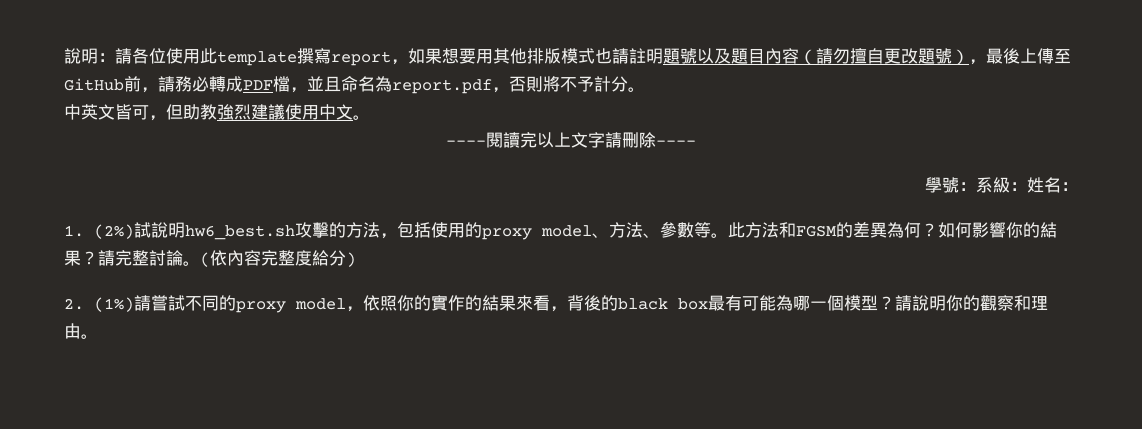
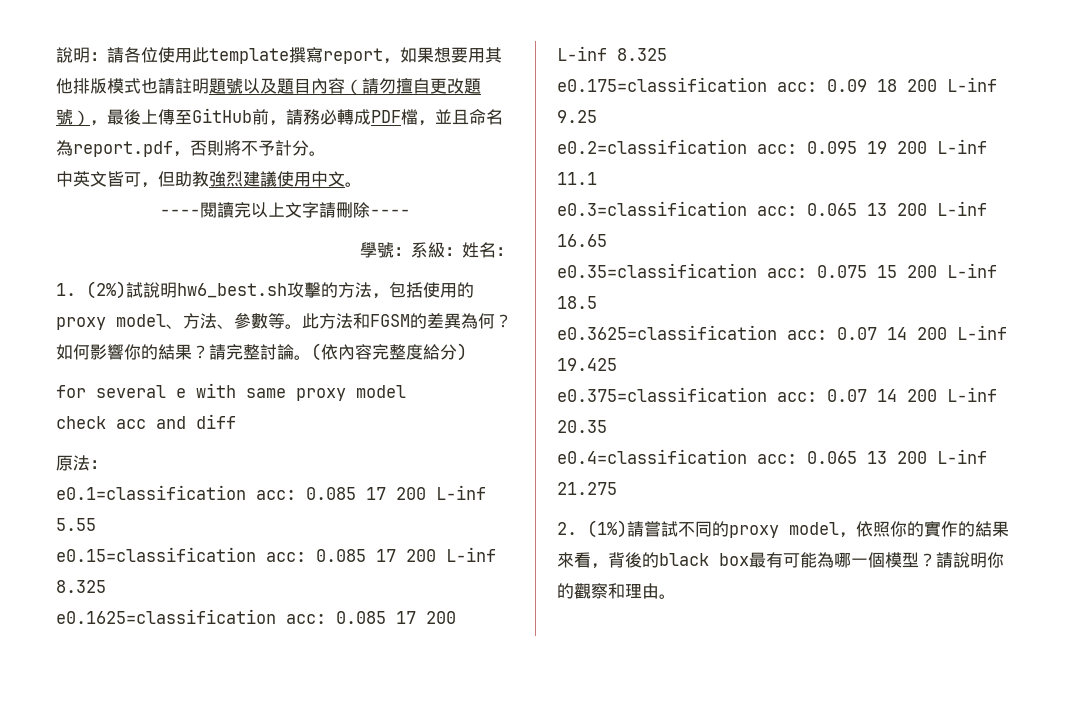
(356, 259) none -> [56,383,406,401] [56,414,236,429] [56,455,107,471] [56,485,486,500] [56,518,96,531] [56,547,496,562] [56,580,106,593] [56,609,456,624] [557,46,667,61] [557,77,997,92] [557,110,597,123] [557,139,987,154] [557,172,597,185] [557,201,987,216] [557,234,607,247] [557,263,997,278] [557,296,597,309] [557,325,1007,340] [557,358,617,371] [557,387,997,402] [557,420,607,433] [557,449,987,464] [557,482,617,495] // for several e with same proxy model // check acc and diff // 原法： // e0.1=classification acc: 0.085 17 200 L-inf 5.55 // e0.15=classification acc: 0.085 17 200 L-inf 8.325 // e0.1625=classification acc: 0.085 17 200 L-inf 8.325 // e0.175=classification acc: 0.09 18 200 L-inf 9.25 // e0.2=classification acc: 0.095 19 200 L-inf 11.1 // e0.3=classification acc: 0.065 13 200 L-inf 16.65 // e0.35=classification acc: 0.075 15 200 L-inf 18.5 // e0.3625=classification acc: 0.07 14 200 L-inf 19.425 // e0.375=classification acc: 0.07 14 200 L-inf 20.35 // e0.4=classification acc: 0.065 13 200 L-inf 21.275

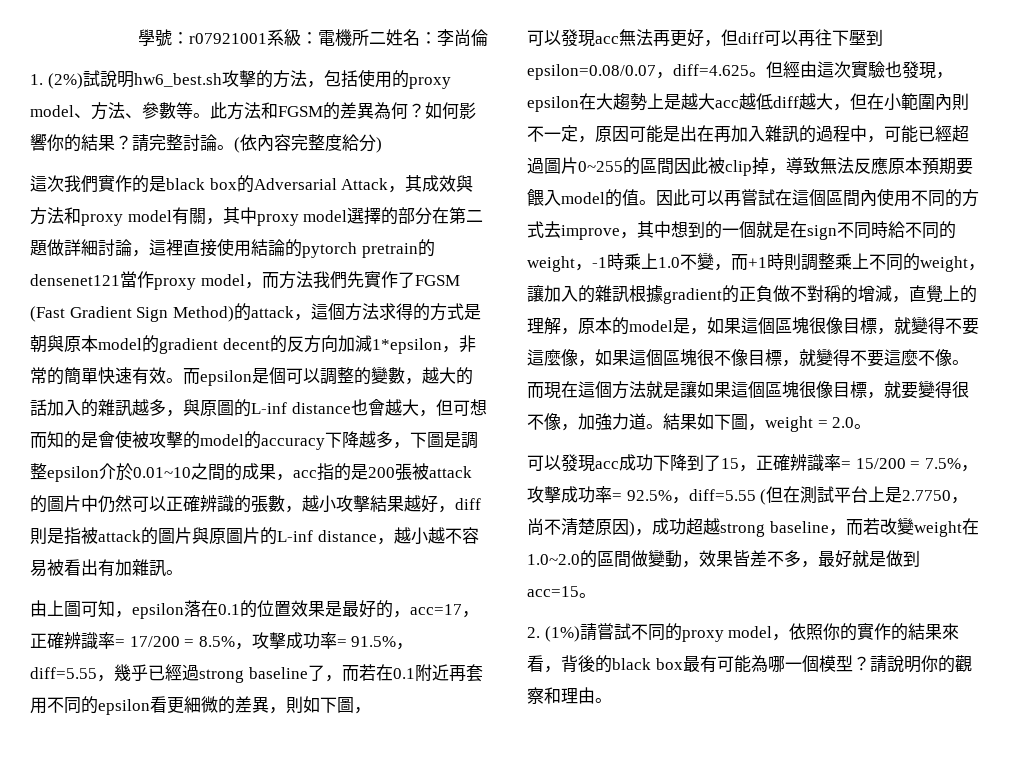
[56,47,502,64] [56,78,481,95] [56,108,503,126] [56,140,326,157] [56,171,362,188] [159,202,410,218] [360,242,462,258] 說明：請各位使用此template撰寫report，如果想要用其他排版模式也請註明題號以及題目內容（請勿擅自更改題號），最後上傳至GitHub前，請務必轉成PDF檔，並且命名為report.pdf，否則將不予計分。 // 中英文皆可，但助教強烈建議使用中文。 // ----閱讀完以上文字請刪除---- // 學號：系級： -> [138,29,386,47] 學號：r07921001系級：電機所二
(513, 251) none -> [437,29,488,47] 李尚倫
[56,383,406,401] [56,414,236,429] [56,455,107,471] [56,485,486,500] [56,518,96,531] [56,547,496,562] [56,580,106,593] [56,609,456,624] [557,46,667,61] [557,77,997,92] [557,110,597,123] [557,139,987,154] [557,172,597,185] [557,201,987,216] [557,234,607,247] [557,263,997,278] [557,296,597,309] [557,325,1007,340] [557,358,617,371] [557,387,997,402] [557,420,607,433] [557,449,987,464] [557,482,617,495] for several e with same proxy model // check acc and diff // 原法： // e0.1=classification acc: 0.085 17 200 L-inf 5.55 // e0.15=classification acc: 0.085 17 200 L-inf 8.325 // e0.1625=classification acc: 0.085 17 200 L-inf 8.325 // e0.175=classification acc: 0.09 18 200 L-inf 9.25 // e0.2=classification acc: 0.095 19 200 L-inf 11.1 // e0.3=classification acc: 0.065 13 200 L-inf 16.65 // e0.35=classification acc: 0.075 15 200 L-inf 18.5 // e0.3625=classification acc: 0.07 14 200 L-inf 19.425 // e0.375=classification acc: 0.07 14 200 L-inf 20.35 // e0.4=classification acc: 0.065 13 200 L-inf 21.275 -> [30,175,474,193] [30,207,484,226] [30,238,435,258] [30,271,460,290] [30,303,481,322] [30,335,476,354] [30,366,473,386] [30,399,487,417] [30,430,478,450] [30,463,472,482] [30,495,481,513] [30,527,479,545] [30,559,183,577] [30,600,479,619] [30,632,414,650] [30,664,483,683] [30,696,371,715] [527,29,883,47] [527,61,953,80] [527,93,969,112] [527,125,969,143] [527,157,973,176] [527,188,979,207] [527,221,956,240] [527,252,985,272] [527,285,977,304] [527,316,979,335] [527,348,969,367] [527,380,969,399] [527,413,872,432] [527,454,978,472] [527,486,969,505] [527,517,979,537] [527,549,920,568] [527,586,596,598] 這次我們實作的是black box的Adversarial Attack，其成效與方法和proxy model有關，其中proxy model選擇的部分在第二題做詳細討論，這裡直接使用結論的pytorch pretrain的densenet121當作proxy model，而方法我們先實作了FGSM (Fast Gradient Sign Method)的attack，這個方法求得的方式是朝與原本model的gradient decent的反方向加減1*epsilon，非常的簡單快速有效。而epsilon是個可以調整的變數，越大的話加入的雜訊越多，與原圖的L-inf distance也會越大，但可想而知的是會使被攻擊的model的accuracy下降越多，下圖是調整epsilon介於0.01~10之間的成果，acc指的是200張被attack的圖片中仍然可以正確辨識的張數，越小攻擊結果越好，diff則是指被attack的圖片與原圖片的L-inf distance，越小越不容易被看出有加雜訊。 // 由上圖可知，epsilon落在0.1的位置效果是最好的，acc=17，正確辨識率= 17/200 = 8.5%，攻擊成功率= 91.5%，diff=5.55，幾乎已經過strong baseline了，而若在0.1附近再套用不同的epsilon看更細微的差異，則如下圖， // 可以發現acc無法再更好，但diff可以再往下壓到epsilon=0.08/0.07，diff=4.625。但經由這次實驗也發現，epsilon在大趨勢上是越大acc越低diff越大，但在小範圍內則不一定，原因可能是出在再加入雜訊的過程中，可能已經超過圖片0~255的區間因此被clip掉，導致無法反應原本預期要餵入model的值。因此可以再嘗試在這個區間內使用不同的方式去improve，其中想到的一個就是在sign不同時給不同的weight，-1時乘上1.0不變，而+1時則調整乘上不同的weight，讓加入的雜訊根據gradient的正負做不對稱的增減，直覺上的理解，原本的model是，如果這個區塊很像目標，就變得不要這麼像，如果這個區塊很不像目標，就變得不要這麼不像。而現在這個方法就是讓如果這個區塊很像目標，就要變得很不像，加強力道。結果如下圖，weight = 2.0。 // 可以發現acc成功下降到了15，正確辨識率= 15/200 = 7.5%，攻擊成功率= 92.5%，diff=5.55 (但在測試平台上是2.7750，尚不清楚原因)，成功超越strong baseline，而若改變weight在1.0~2.0的區間做變動，效果皆差不多，最好就是做到acc=15。

